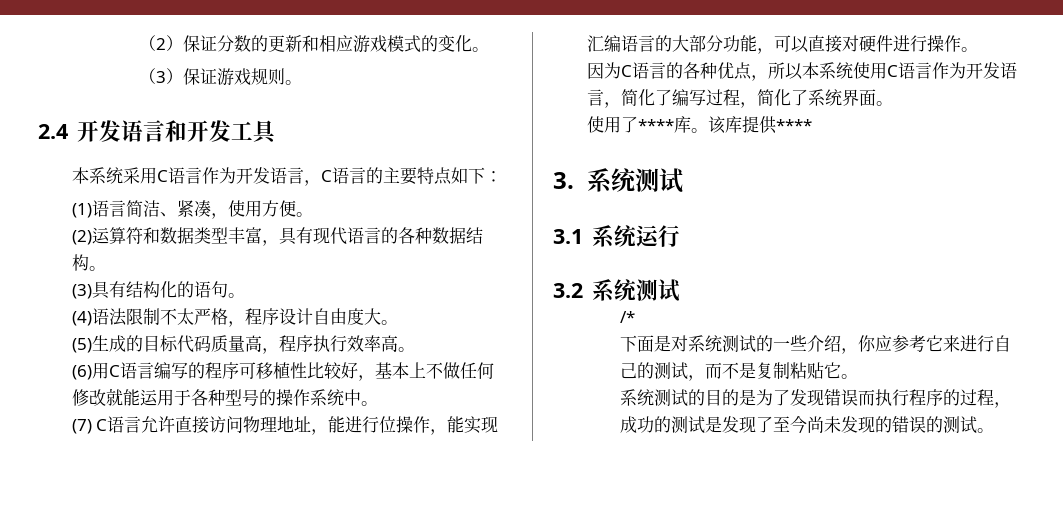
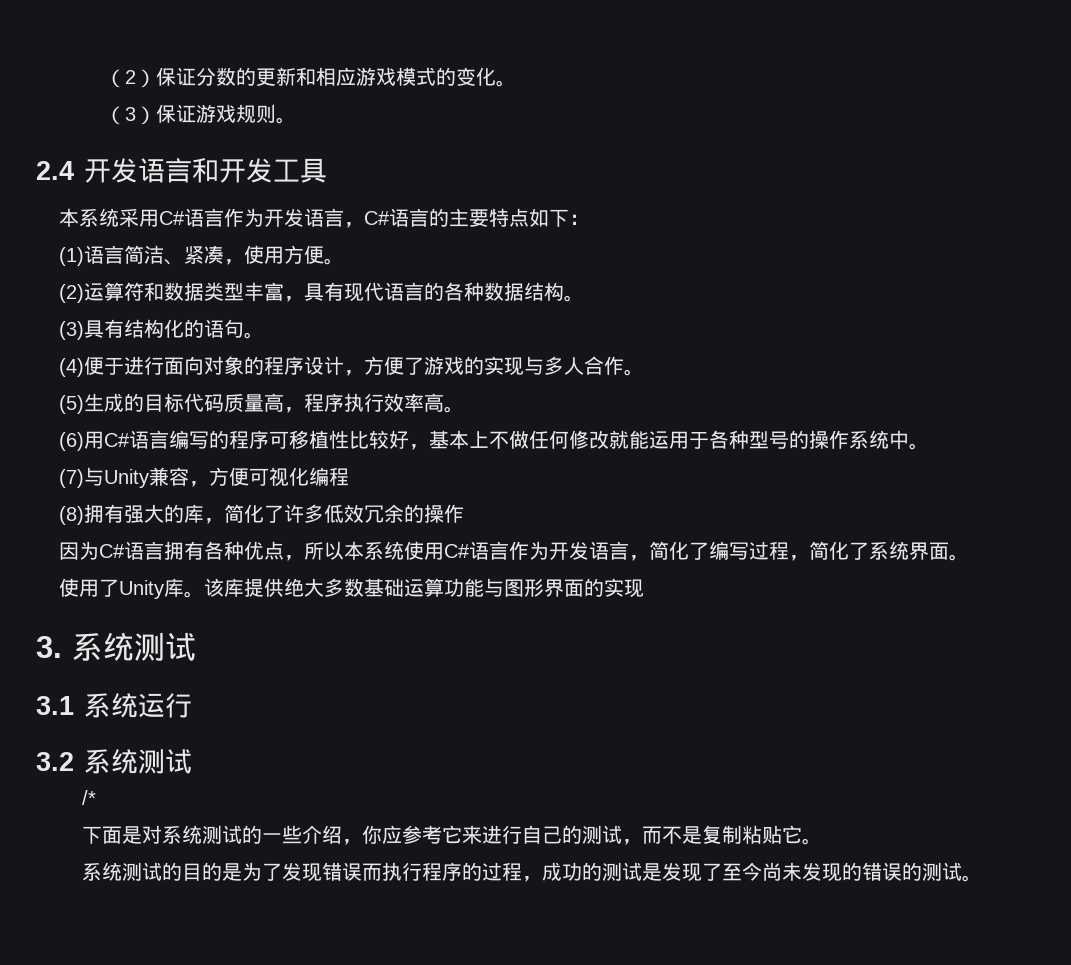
[156,167,332,186] C语言作为开发语言，C -> [159,208,391,228] C#语言作为开发语言，C#
[91,308,381,327] 语法限制不太严格，程序设计自由度大 -> [84,356,625,376] 便于进行面向对象的程序设计，方便了游戏的实现与多人合作
[108,365,120,377] C -> [104,433,131,447] C#
[96,416,499,435] [586,35,978,54] [586,62,683,79] C语言允许直接访问物理地址，能进行位操作，能实现汇编语言的大部分功能，可以直接对硬件进行操作。 // 因为C语言的 -> [84,467,350,488] [59,504,465,525] [59,541,205,560] 与Unity兼容，方便可视化编程 // (8)拥有强大的库，简化了许多低效冗余的操作 // 因为C#语言拥有
[886,65,898,77] C -> [444,544,471,558] C#
[637,119,674,131] **** -> [119,580,165,599] Unity
[775,119,812,131] **** -> [284,578,645,598] 绝大多数基础运算功能与图形界面的实现

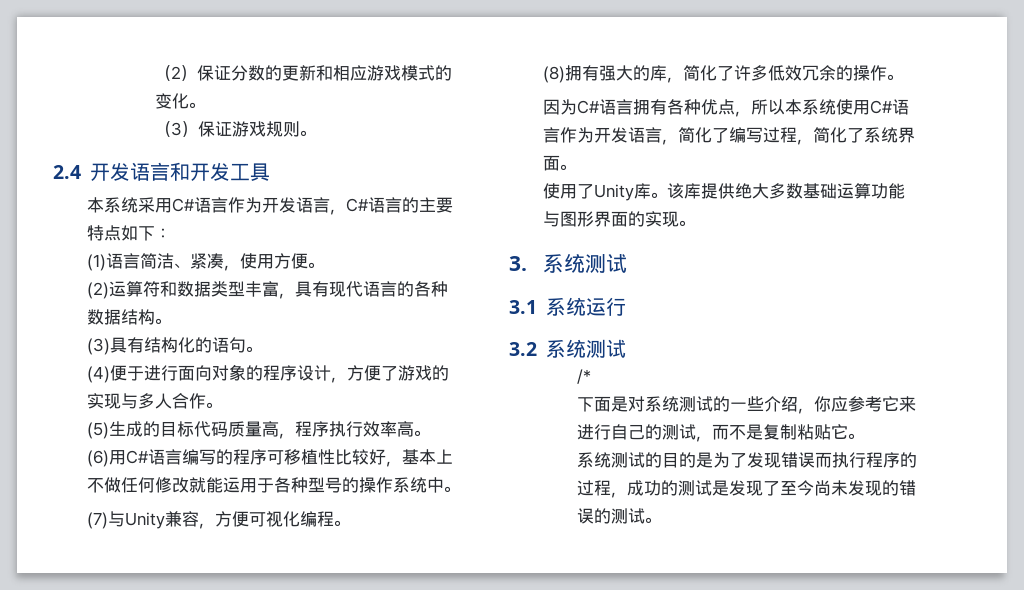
(350, 476) none -> [333,520,350,526] 。
(465, 513) none -> [886,74,903,80] 。
(645, 588) none -> [678,220,695,226] 。

